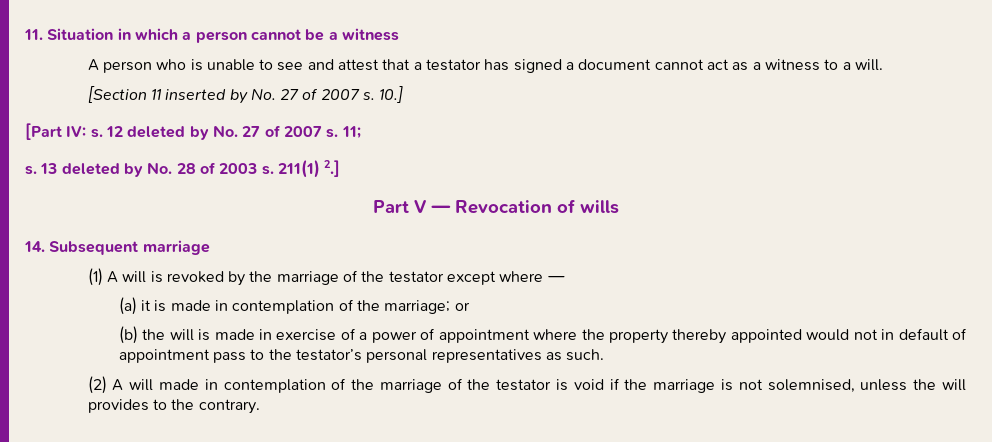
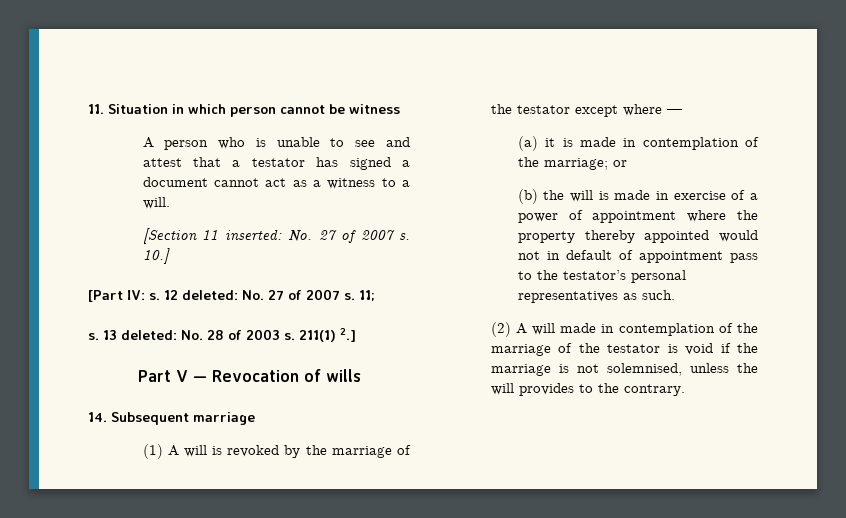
[182,31,192,40] a -> (226, 109) none
[328,31,338,40] a -> (345, 109) none
[165,89,248,104] inserted by -> [224,229,282,241] inserted:
[127,126,209,140] deleted by -> [182,290,238,300] deleted:
[61,163,143,177] deleted by -> [121,330,177,340] deleted:

